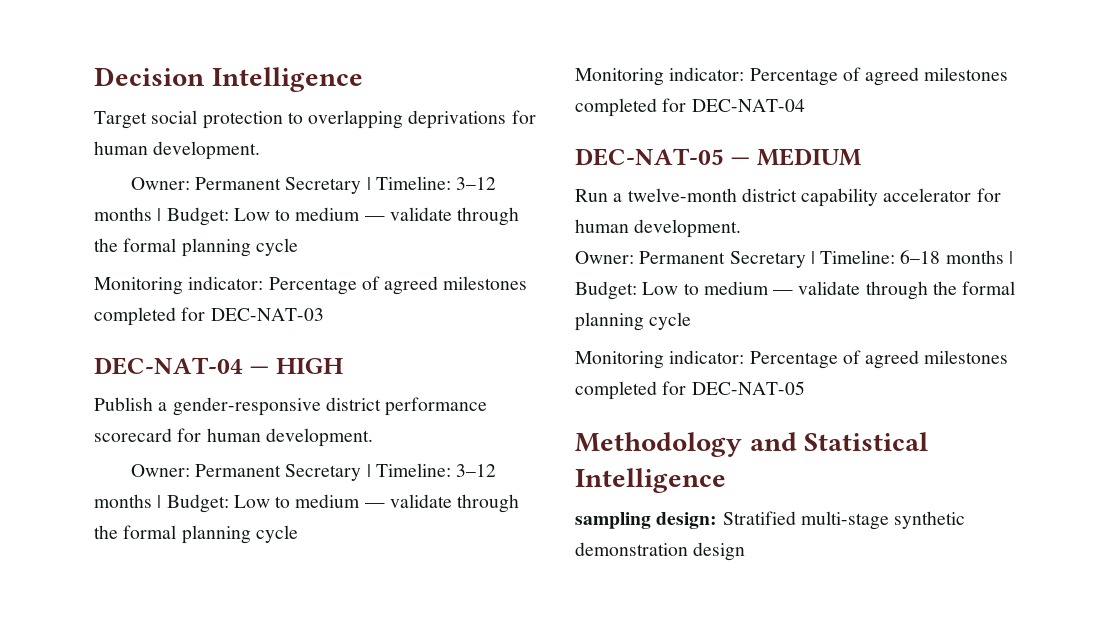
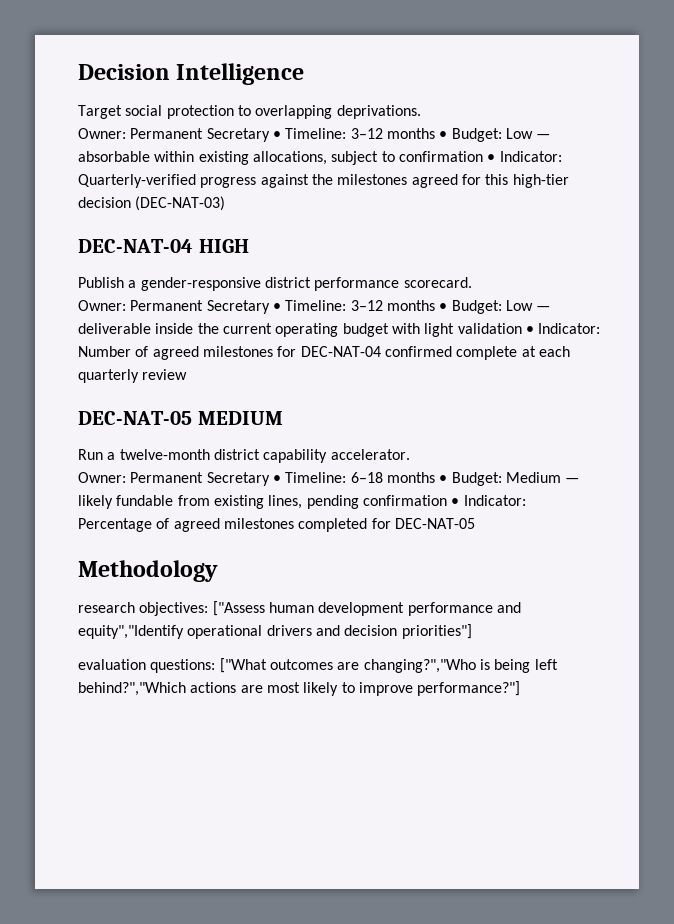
[408,110,536,129] [94,141,261,160] [130,176,497,194] [94,207,520,226] [94,238,298,257] [94,276,528,295] [94,307,324,326] [94,357,269,375] deprivations for human development. // Owner: Permanent Secretary | Timeline: 3–12 months | Budget: Low to medium — validate through the formal planning cycle // Monitoring indicator: Percentage of agreed milestones completed for DEC-NAT-03 // DEC-NAT-04 — -> [336,105,421,119] [78,128,551,142] [78,151,562,165] [78,174,569,188] [78,196,226,211] [78,239,193,253] deprivations. // Owner: Permanent Secretary • Timeline: 3–12 months • Budget: Low — absorbable within existing allocations, subject to confirmation • Indicator: Quarterly-verified progress against the milestones agreed for this high-tier decision (DEC-NAT-03) // DEC-NAT-04
[94,428,373,447] [130,463,497,481] [94,494,520,513] [94,525,298,544] [575,67,1009,86] [575,98,657,117] scorecard for human development. // Owner: Permanent Secretary | Timeline: 3–12 months | Budget: Low to medium — validate through the formal planning cycle // Monitoring indicator: Percentage of agreed milestones completed -> [403,277,472,288] [78,300,551,314] [78,323,601,337] [78,346,273,360] scorecard. // Owner: Permanent Secretary • Timeline: 3–12 months • Budget: Low — deliverable inside the current operating budget with light validation • Indicator: Number of agreed milestones
[575,148,750,166] // DEC-NAT-05 — -> [384,346,570,360] [78,369,188,383] [78,411,192,425] confirmed complete at each quarterly review // DEC-NAT-05
[883,188,1001,202] [575,219,742,238] [575,251,815,268] accelerator for human development. // Owner: Permanent Secretary | -> [330,449,410,460] [78,472,281,486] accelerator. // Owner: Permanent Secretary •
[1008,251,1013,264] [575,281,1016,300] [575,312,692,331] [575,350,745,369] | Budget: Low to medium — validate through the formal planning cycle // Monitoring indicator: -> [439,472,580,486] [78,495,526,509] • Budget: Medium — likely fundable from existing lines, pending confirmation • Indicator:
[749,432,929,451] [575,468,726,493] [575,511,966,530] [575,542,746,561] and Statistical Intelligence // sampling design: Stratified multi-stage synthetic demonstration design -> [78,601,521,616] [78,624,472,639] [78,658,558,673] [78,681,521,696] // research objectives: ["Assess human development performance and equity","Identify operational drivers and decision priorities"] // evaluation questions: ["What outcomes are changing?","Who is being left behind?","Which actions are most likely to improve performance?"]

